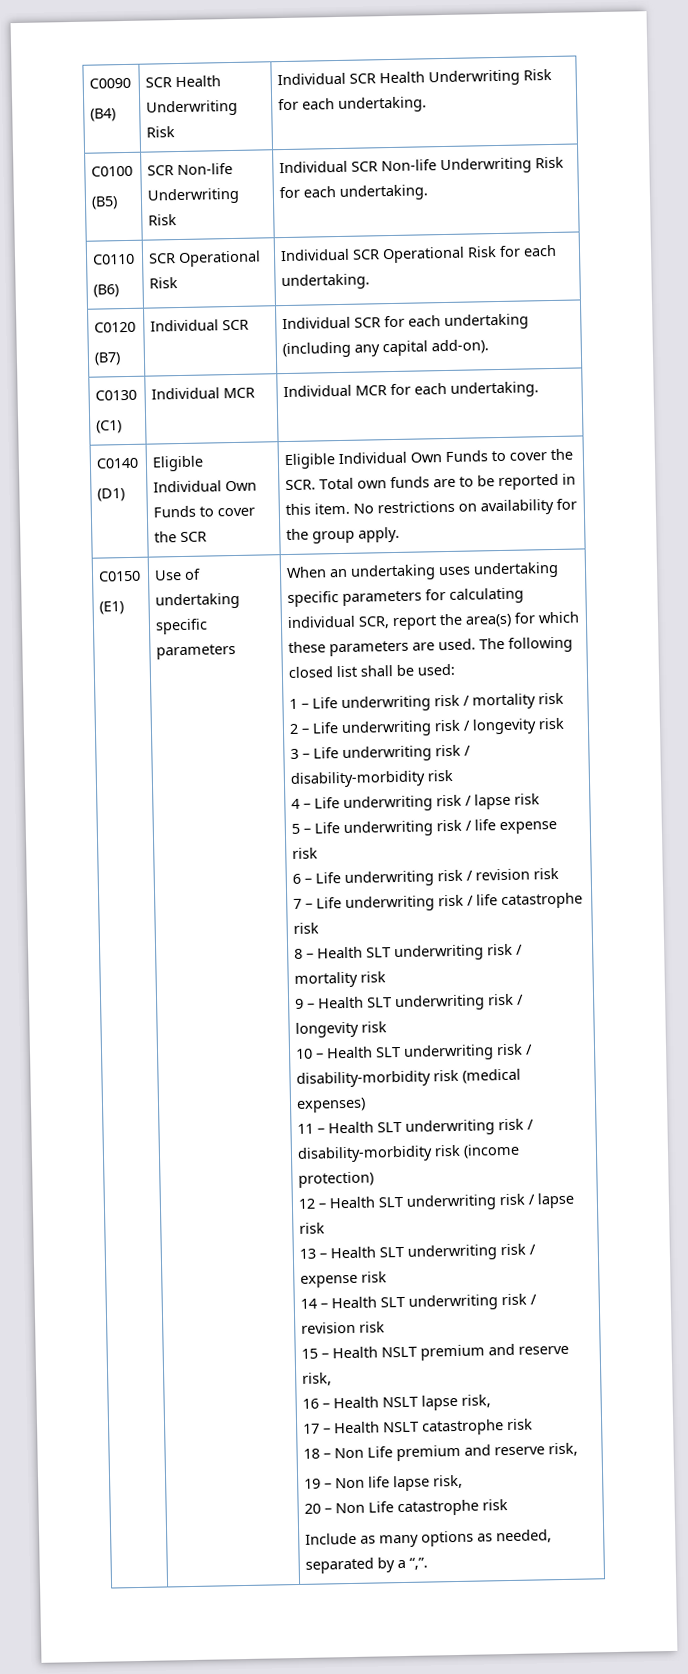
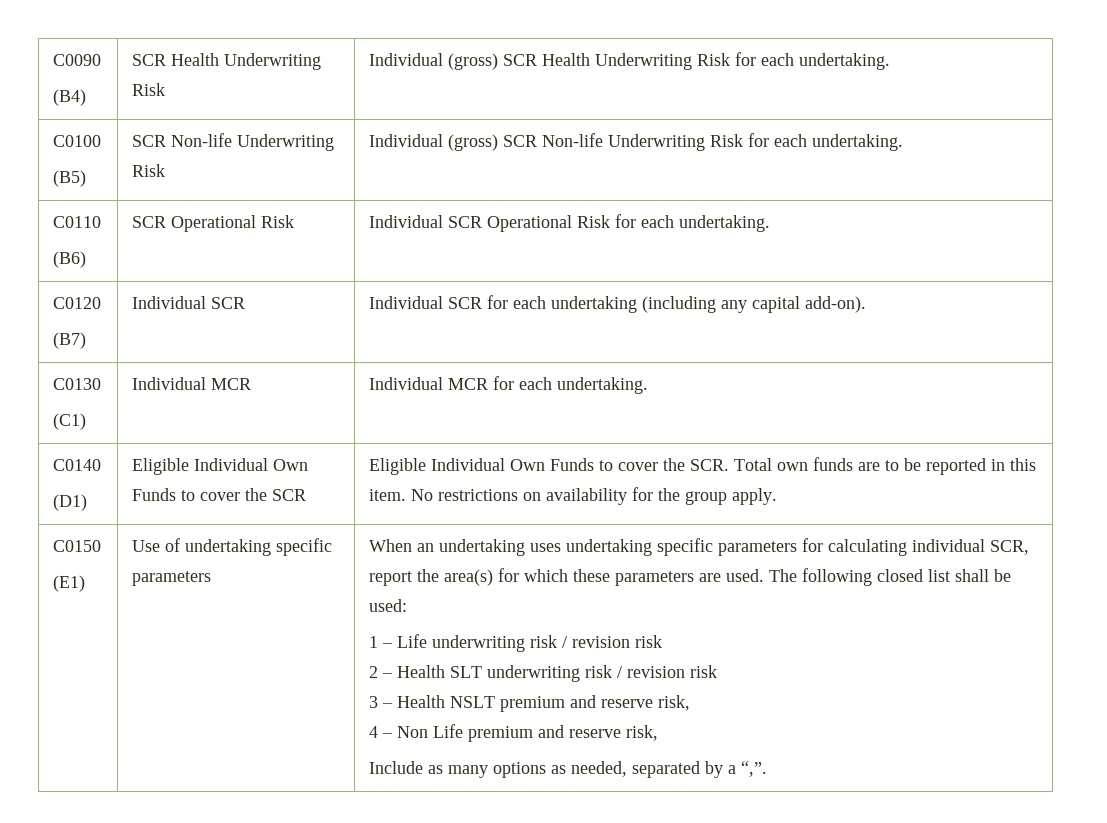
(347, 79) none -> [448,53,499,70] (gross)
(349, 167) none -> [448,134,499,151] (gross)
[472,693,537,710] mortality -> [572,636,631,648] revision
[312,717,566,738] [290,744,472,763] [290,769,454,788] [291,793,541,813] [291,819,558,837] [292,847,319,859] [292,867,560,887] [293,892,584,912] [293,922,320,934] [294,943,524,962] [294,971,387,988] [295,993,525,1012] [295,1021,388,1038] [295,1043,534,1061] [296,1068,522,1088] [296,1097,367,1113] [297,1118,535,1136] [297,1143,521,1163] [298,1171,375,1188] [298,1192,576,1211] [299,1222,326,1234] [299,1243,537,1261] [300,1271,388,1288] [300,1298,329,1309] Life underwriting risk / longevity risk // 3 – Life underwriting risk / disability-morbidity risk // 4 – Life underwriting risk / lapse risk // 5 – Life underwriting risk / life expense risk // 6 – Life underwriting risk / revision risk // 7 – Life underwriting risk / life catastrophe risk // 8 – Health SLT underwriting risk / mortality risk // 9 – Health SLT underwriting risk / longevity risk // 10 – Health SLT underwriting risk / disability-morbidity risk (medical expenses) // 11 – Health SLT underwriting risk / disability-morbidity risk (income protection) // 12 – Health SLT underwriting risk / lapse risk // 13 – Health SLT underwriting risk / expense risk // 14 – -> (394, 675) none
[301,1348,319,1359] 15 -> [369,696,379,708] 3
[302,1394,492,1411] [303,1418,534,1436] [303,1448,321,1459] 16 – Health NSLT lapse risk, // 17 – Health NSLT catastrophe risk // 18 -> [369,726,379,738] 4
[304,1474,464,1492] [304,1499,509,1517] // 19 – Non life lapse risk, // 20 – Non Life catastrophe risk -> (659, 733) none

